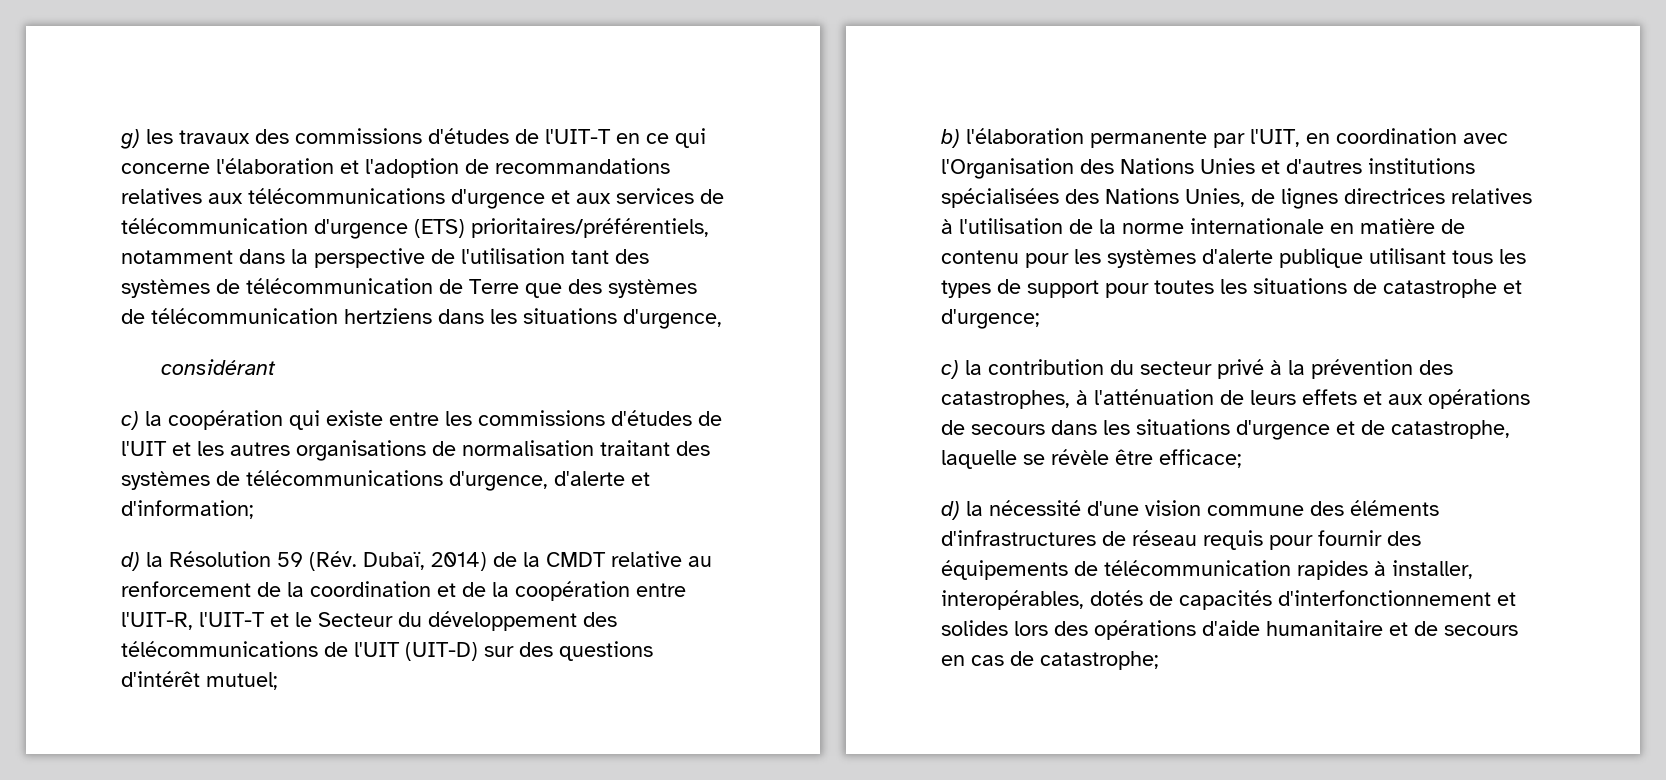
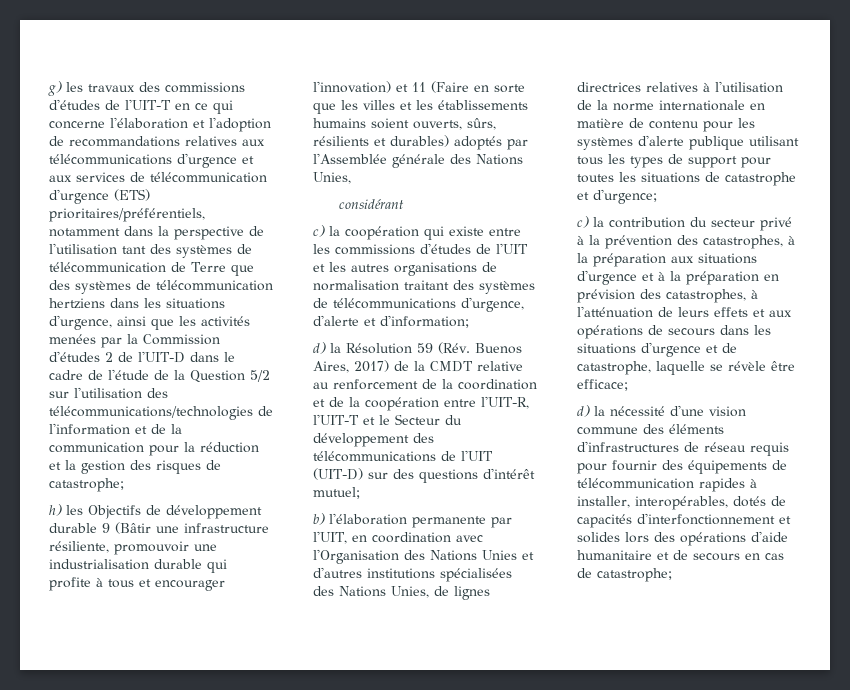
(722, 319) none -> [117,316,250,330] [49,334,220,348] [49,351,235,363] [49,369,270,383] [49,387,168,399] [49,406,273,420] [49,423,182,435] [49,442,259,456] [49,460,221,474] [49,478,124,492] [49,504,262,519] [49,522,269,534] [49,541,217,555] [49,559,227,573] [49,577,225,591] [313,81,525,93] [313,100,528,114] [313,118,496,130] [313,135,528,150] [313,153,523,168] [313,172,351,184] ainsi que les activités menées par la Commission d'études 2 de l'UIT-D dans le cadre de l'étude de la Question 5/2 sur l'utilisation des télécommunications/technologies de l'information et de la communication pour la réduction et la gestion des risques de catastrophe; // h) les Objectifs de développement durable 9 (Bâtir une infrastructure résiliente, promouvoir une industrialisation durable qui profite à tous et encourager l'innovation) et 11 (Faire en sorte que les villes et les établissements humains soient ouverts, sûrs, résilients et durables) adoptés par l'Assemblée générale des Nations Unies,
[363,551,487,571] Dubaï, 2014) -> [474,343,522,354] [313,360,389,373] Buenos Aires, 2017)
(1088, 397) none -> [577,253,757,267] [577,270,779,285] [577,289,758,303] la préparation aux situations d'urgence et à la préparation en prévision des catastrophes, à

